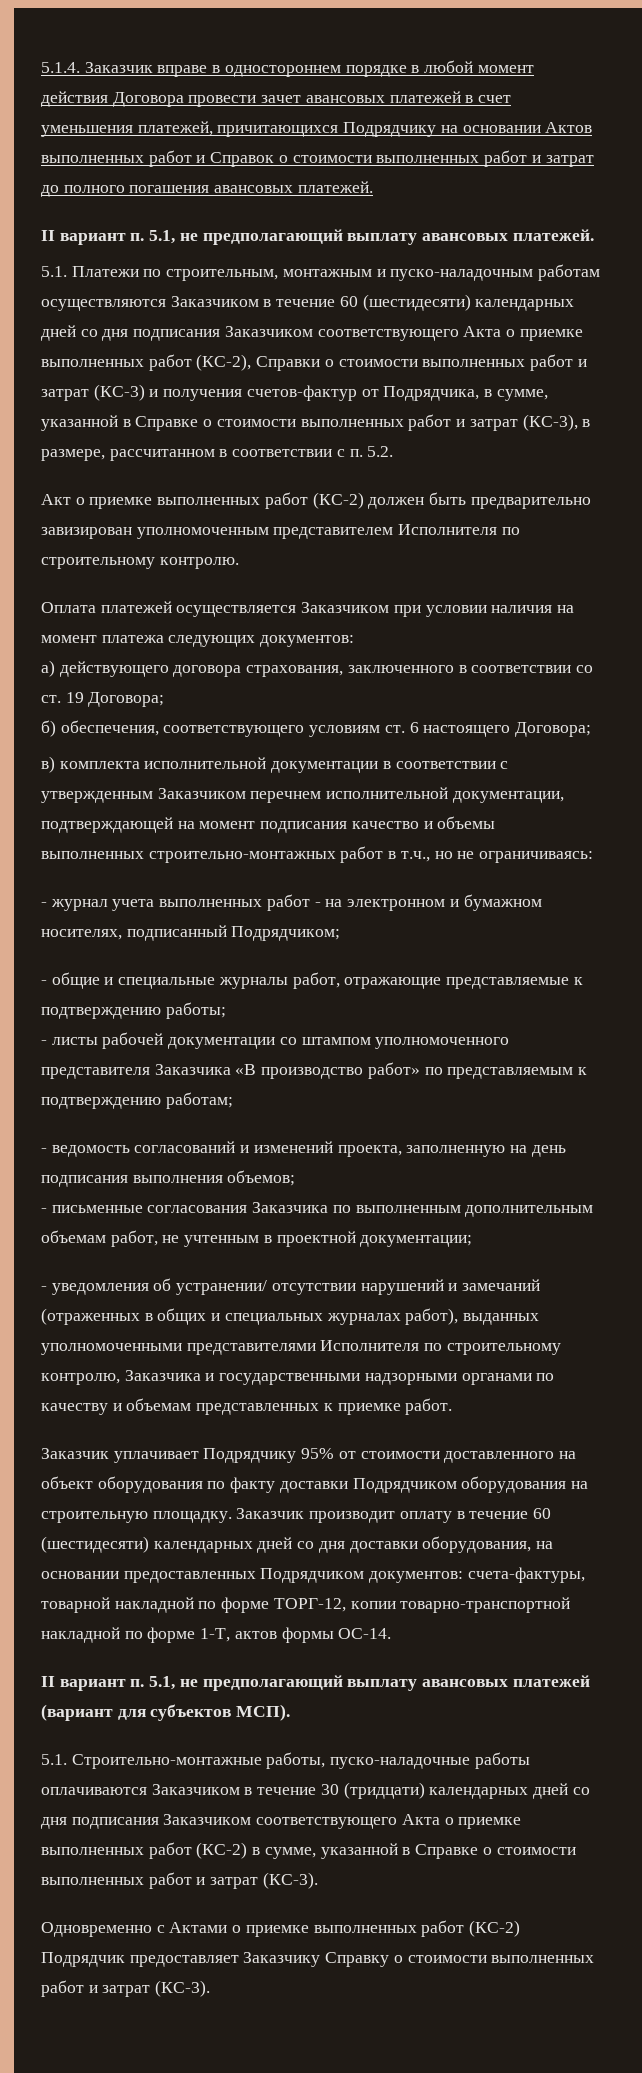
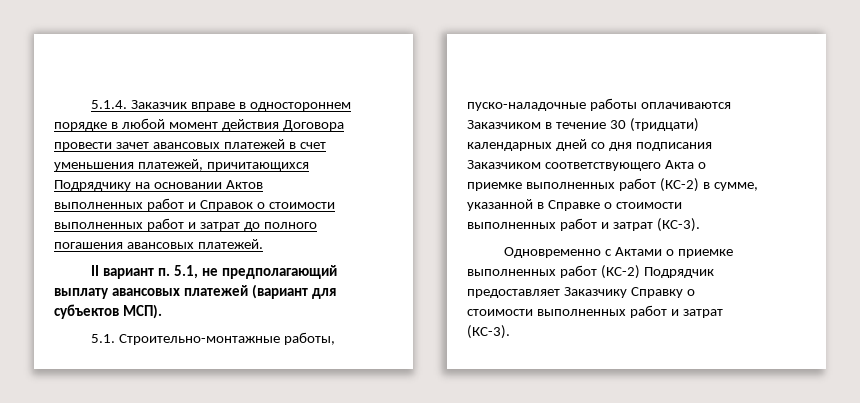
[41,229,594,245] [41,264,601,281] [41,294,575,311] [41,325,583,341] [41,354,587,371] [41,384,548,401] [41,414,591,431] [41,446,394,461] [41,492,591,509] [41,524,520,539] [41,557,239,569] [41,601,575,617] [41,635,355,647] [41,660,594,677] [41,692,165,707] [41,720,592,737] [41,756,509,773] [41,787,564,803] [41,816,496,833] [41,846,594,863] [41,894,542,911] [41,925,341,941] [41,972,583,989] [41,1002,226,1019] [41,1032,510,1049] [41,1062,588,1079] [41,1092,233,1109] [41,1141,566,1157] [41,1170,296,1187] [41,1202,594,1217] [41,1230,473,1247] [41,1278,541,1295] [41,1308,540,1325] [41,1340,561,1355] [41,1370,555,1385] [41,1398,453,1415] [41,1448,577,1463] [41,1476,589,1493] [41,1508,552,1523] [41,1536,554,1553] [41,1567,585,1583] [41,1597,571,1613] [41,1627,392,1643] // II вариант п. 5.1, не предполагающий выплату авансовых платежей. // 5.1. Платежи по строительным, монтажным и пуско-наладочным работам осуществляются Заказчиком в течение 60 (шестидесяти) календарных дней со дня подписания Заказчиком соответствующего Акта о приемке выполненных работ (КС-2), Справки о стоимости выполненных работ и затрат (КС-3) и получения счетов-фактур от Подрядчика, в сумме, указанной в Справке о стоимости выполненных работ и затрат (КС-3), в размере, рассчитанном в соответствии с п. 5.2. // Акт о приемке выполненных работ (КС-2) должен быть предварительно завизирован уполномоченным представителем Исполнителя по строительному контролю. // Оплата платежей осуществляется Заказчиком при условии наличия на момент платежа следующих документов: // а) действующего договора страхования, заключенного в соответствии со ст. 19 Договора; // б) обеспечения, соответствующего условиям ст. 6 настоящего Договора; // в) комплекта исполнительной документации в соответствии с утвержденным Заказчиком перечнем исполнительной документации, подтверждающей на момент подписания качество и объемы выполненных строительно-монтажных работ в т.ч., но не ограничиваясь: // - журнал учета выполненных работ - на электронном и бумажном носителях, подписанный Подрядчиком; // - общие и специальные журналы работ, отражающие представляемые к подтверждению работы; // - листы рабочей документации со штампом уполномоченного представителя Заказчика «В производство работ» по представляемым к подтверждению работам; // - ведомость согласований и изменений проекта, заполненную на день подписания выполнения объемов; // - письменные согласования Заказчика по выполненным дополнительным объемам работ, не учтенным в проектной документации; // - уведомления об устранении/ отсутствии нарушений и замечаний (отраженных в общих и специальных журналах работ), выданных уполномоченными представителями Исполнителя по строительному контролю, Заказчика и государственными надзорными органами по качеству и объемам представленных к приемке работ. // Заказчик уплачивает Подрядчику 95% от стоимости доставленного на объект оборудования по факту доставки Подрядчиком оборудования на строительную площадку. Заказчик производит оплату в течение 60 (шестидесяти) календарных дней со дня доставки оборудования, на основании предоставленных Подрядчиком документов: счета-фактуры, товарной накладной по форме ТОРГ-12, копии товарно-транспортной накладной по форме 1-Т, актов формы ОС-14. -> (263, 244) none

